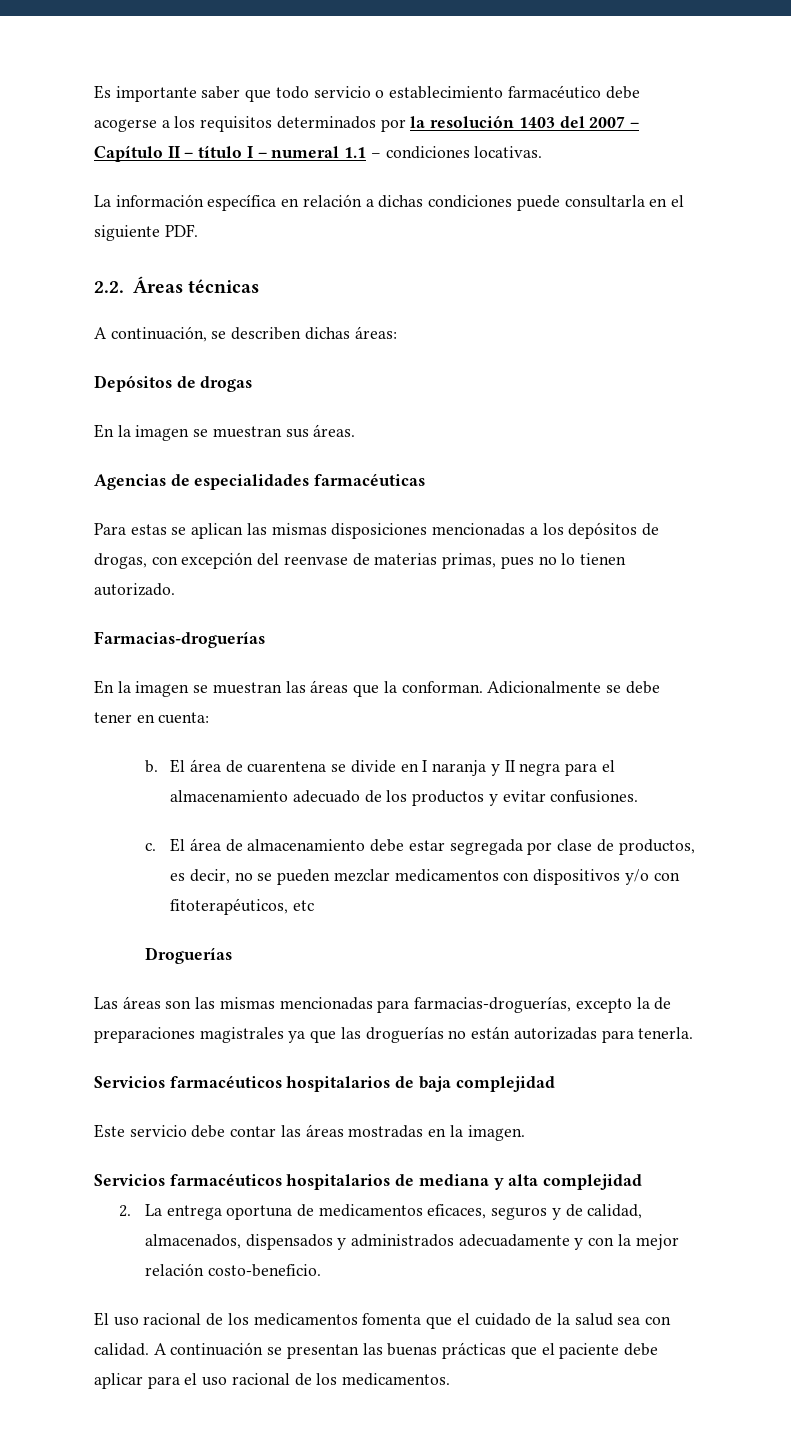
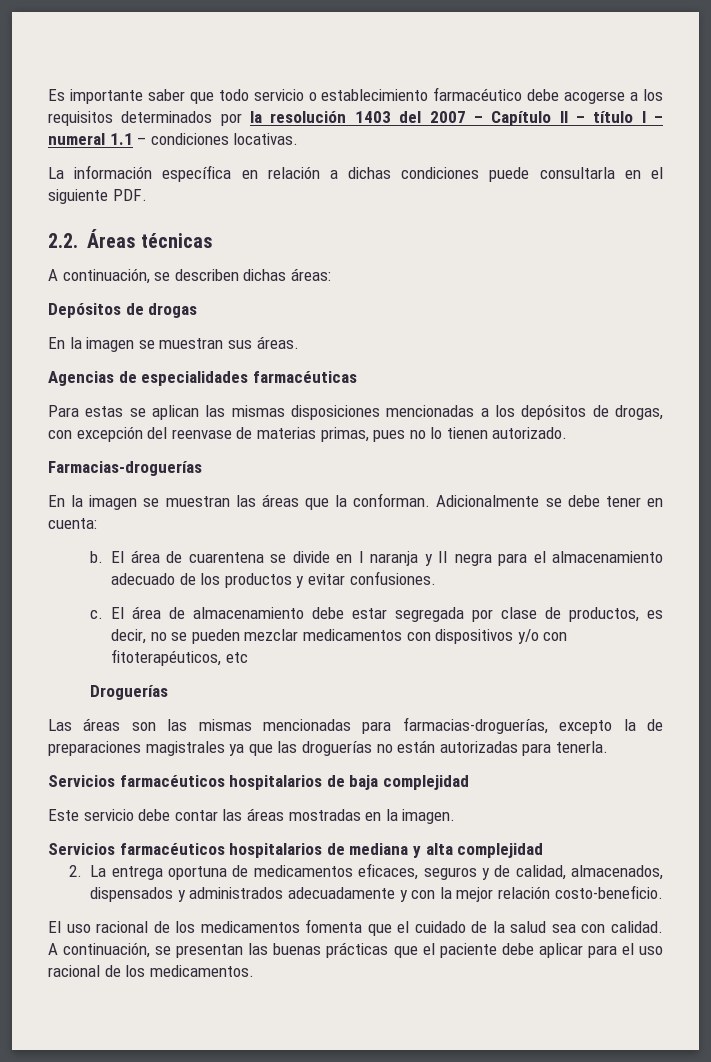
[170,1342,264,1356] continuación -> [63,942,151,958] continuación,

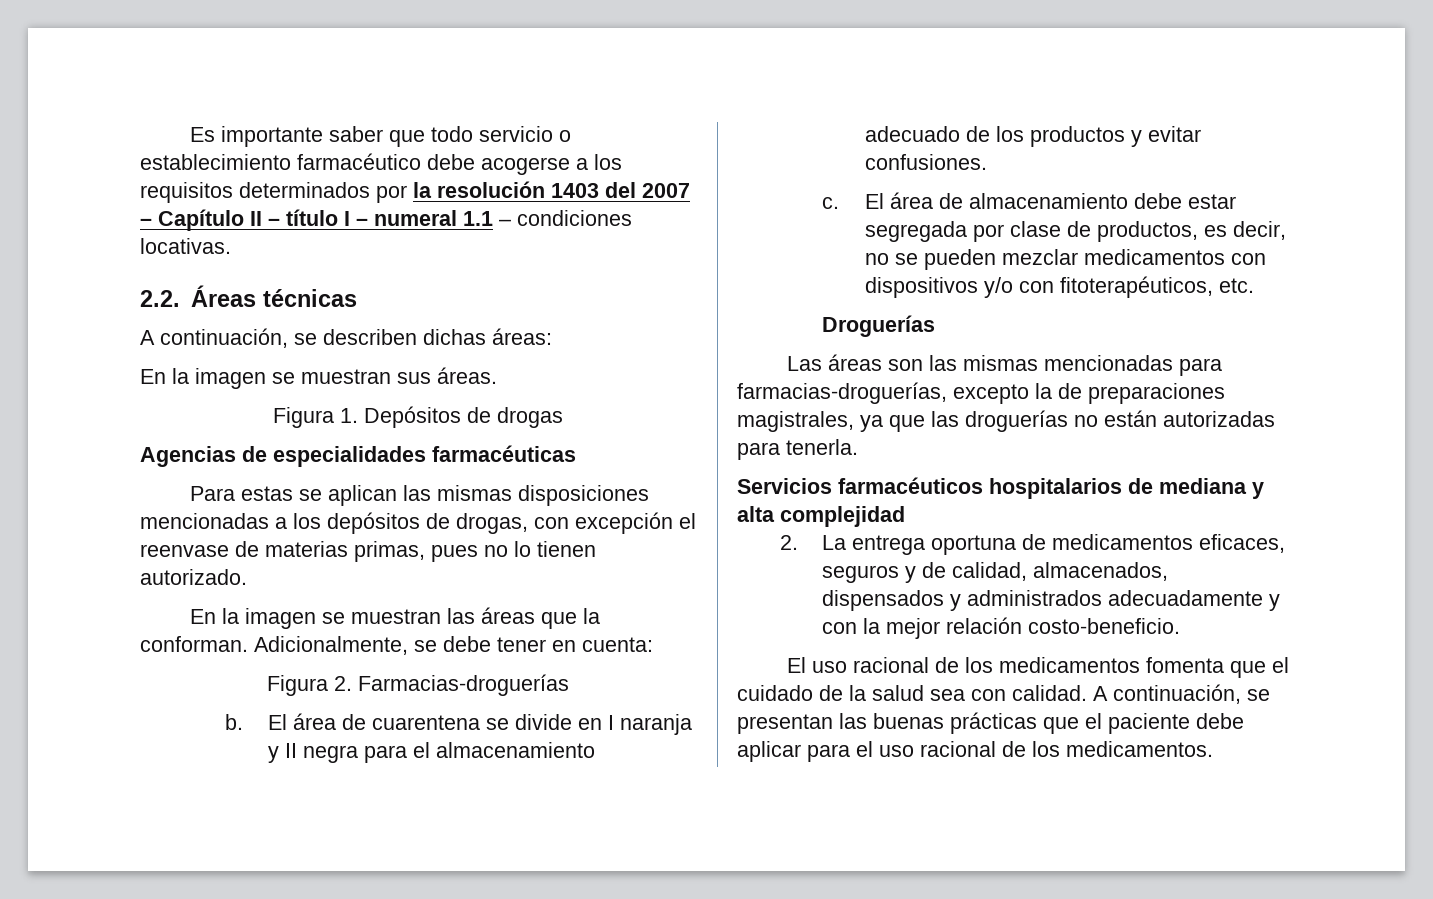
[48,165,663,182] [48,189,147,204] // La información específica en relación a dichas condiciones puede consultarla en el siguiente PDF. -> (231, 246) none
[48,303,198,318] // Depósitos de drogas -> (552, 336) none
(299, 342) none -> [273,406,563,428] // Figura 1. Depósitos de drogas
[147,427,168,439] del -> [679,513,696,529] el
[48,461,202,476] // Farmacias-droguerías -> (247, 577) none
[436,495,540,507] Adicionalmente -> [254,636,408,655] Adicionalmente,
(97, 523) none -> [267,674,569,696] // Figura 2. Farmacias-droguerías
[225,652,248,663] etc -> [1219,278,1255,293] etc.
[145,741,225,756] magistrales -> [737,411,854,432] magistrales,
[48,775,469,790] [48,808,456,824] // Servicios farmacéuticos hospitalarios de baja complejidad // Este servicio debe contar las áreas mostradas en la imagen. -> (858, 447) none

